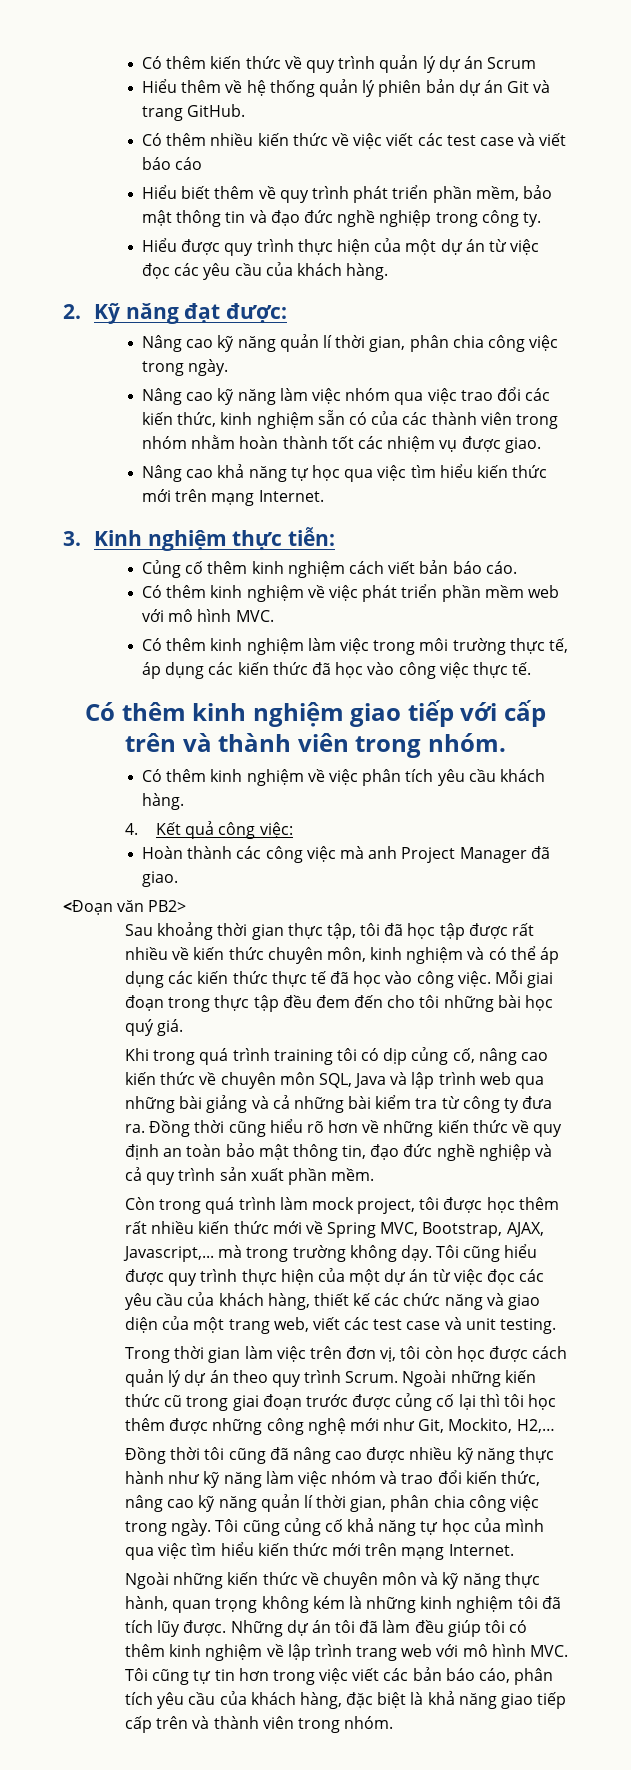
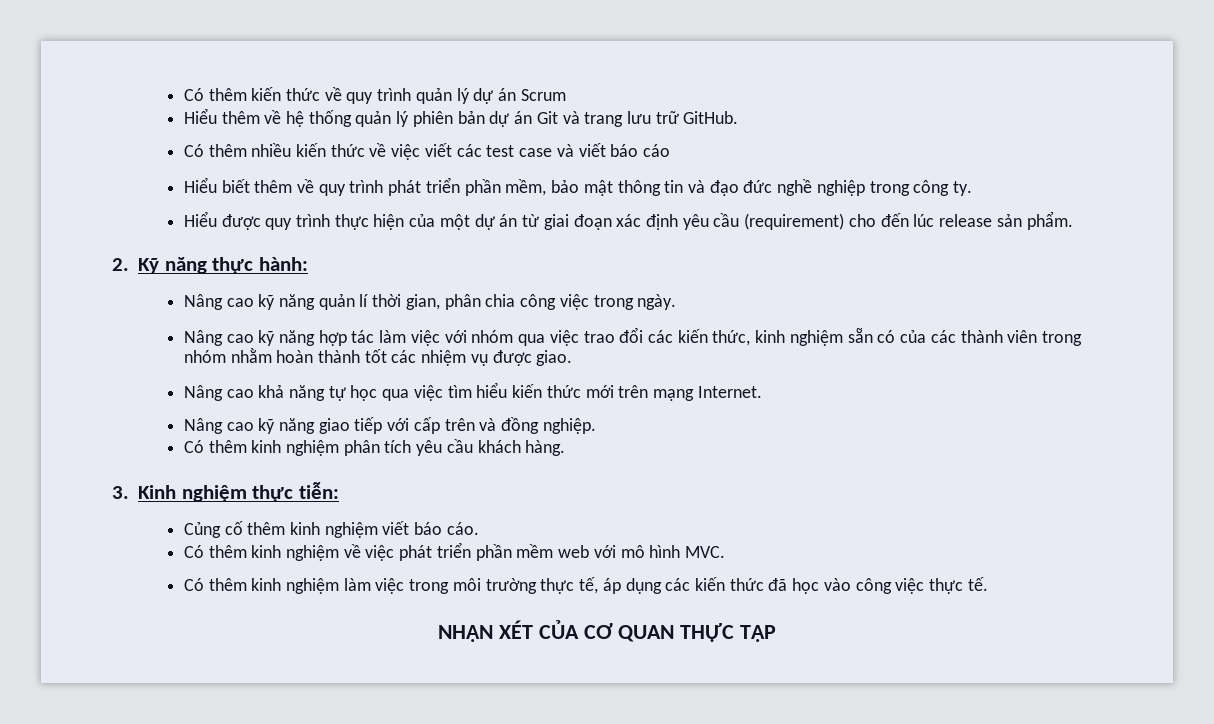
(184, 113) none -> [626,111,679,124] lưu trữ
[510,239,540,255] [142,262,389,280] việc đọc các yêu cầu của khách hàng. -> [543,211,1073,230] giai đoạn xác định yêu cầu (requirement) cho đến lúc release sản phẩm.
[184,303,287,324] đạt được: -> [212,257,308,274] thực hành:
[279,388,341,404] làm việc -> [318,330,467,346] hợp tác làm việc với
(324, 496) none -> [183,417,596,434] [183,439,566,456] // Nâng cao kỹ năng giao tiếp với cấp trên và đồng nghiệp. // Có thêm kinh nghiệm phân tích yêu cầu khách hàng.
[348,560,449,574] cách viết bản -> [382,521,410,535] viết
[85,700,546,727] [125,733,506,758] [142,769,545,786] [142,793,185,810] [124,821,293,839] [142,846,550,863] [142,871,179,887] [63,900,187,915] [124,922,534,940] [124,946,559,964] [124,970,554,988] [124,995,553,1012] [124,1019,184,1036] [124,1047,548,1065] [124,1072,544,1089] [124,1095,553,1113] [124,1119,563,1137] [124,1143,552,1161] [124,1167,375,1185] [124,1197,559,1214] [124,1221,544,1238] [122,1244,538,1262] [124,1268,545,1286] [124,1292,540,1310] [124,1316,556,1334] [124,1346,568,1363] [124,1369,536,1387] [124,1393,557,1411] [124,1418,555,1435] [124,1447,554,1464] [124,1470,540,1488] [124,1494,539,1512] [124,1518,544,1536] [124,1542,514,1560] [124,1572,540,1589] [124,1596,561,1613] [124,1620,528,1637] [124,1644,568,1661] [124,1667,554,1685] [124,1691,567,1709] [124,1716,394,1733] Có thêm kinh nghiệm giao tiếp với cấp trên và thành viên trong nhóm. // Có thêm kinh nghiệm về việc phân tích yêu cầu khách hàng. // 4. Kết quả công việc: // Hoàn thành các công việc mà anh Project Manager đã giao. // <Đoạn văn PB2> // Sau khoảng thời gian thực tập, tôi đã học tập được rất nhiều về kiến thức chuyên môn, kinh nghiệm và có thể áp dụng các kiến thức thực tế đã học vào công việc. Mỗi giai đoạn trong thực tập đều đem đến cho tôi những bài học quý giá. // Khi trong quá trình training tôi có dịp củng cố, nâng cao kiến thức về chuyên môn SQL, Java và lập trình web qua những bài giảng và cả những bài kiểm tra từ công ty đưa ra. Đồng thời cũng hiểu rõ hơn về những kiến thức về quy định an toàn bảo mật thông tin, đạo đức nghề nghiệp và cả quy trình sản xuất phần mềm. // Còn trong quá trình làm mock project, tôi được học thêm rất nhiều kiến thức mới về Spring MVC, Bootstrap, AJAX, Javascript,... mà trong trường không dạy. Tôi cũng hiểu được quy trình thực hiện của một dự án từ việc đọc các yêu cầu của khách hàng, thiết kế các chức năng và giao diện của một trang web, viết các test case và unit testing. // Trong thời gian làm việc trên đơn vị, tôi còn học được cách quản lý dự án theo quy trình Scrum. Ngoài những kiến thức cũ trong giai đoạn trước được củng cố lại thì tôi học thêm được những công nghệ mới như Git, Mockito, H2,… // Đồng thời tôi cũng đã nâng cao được nhiều kỹ năng thực hành như kỹ năng làm việc nhóm và trao đổi kiến thức, nâng cao kỹ năng quản lí thời gian, phân chia công việc trong ngày. Tôi cũng củng cố khả năng tự học của mình qua việc tìm hiểu kiến thức mới trên mạng Internet. // Ngoài những kiến thức về chuyên môn và kỹ năng thực hành, quan trọng không kém là những kinh nghiệm tôi đã tích lũy được. Những dự án tôi đã làm đều giúp tôi có thêm kinh nghiệm về lập trình trang web với mô hình MVC. Tôi cũng tự tin hơn trong việc viết các bản báo cáo, phân tích yêu cầu của khách hàng, đặc biệt là khả năng giao tiếp cấp trên và thành viên trong nhóm. -> [437,620,777,642] NHẬN XÉT CỦA CƠ QUAN THỰC TẬP

